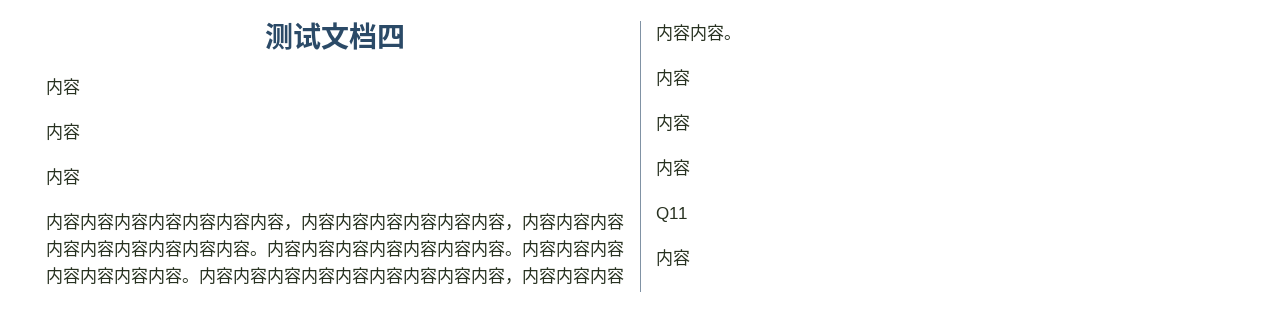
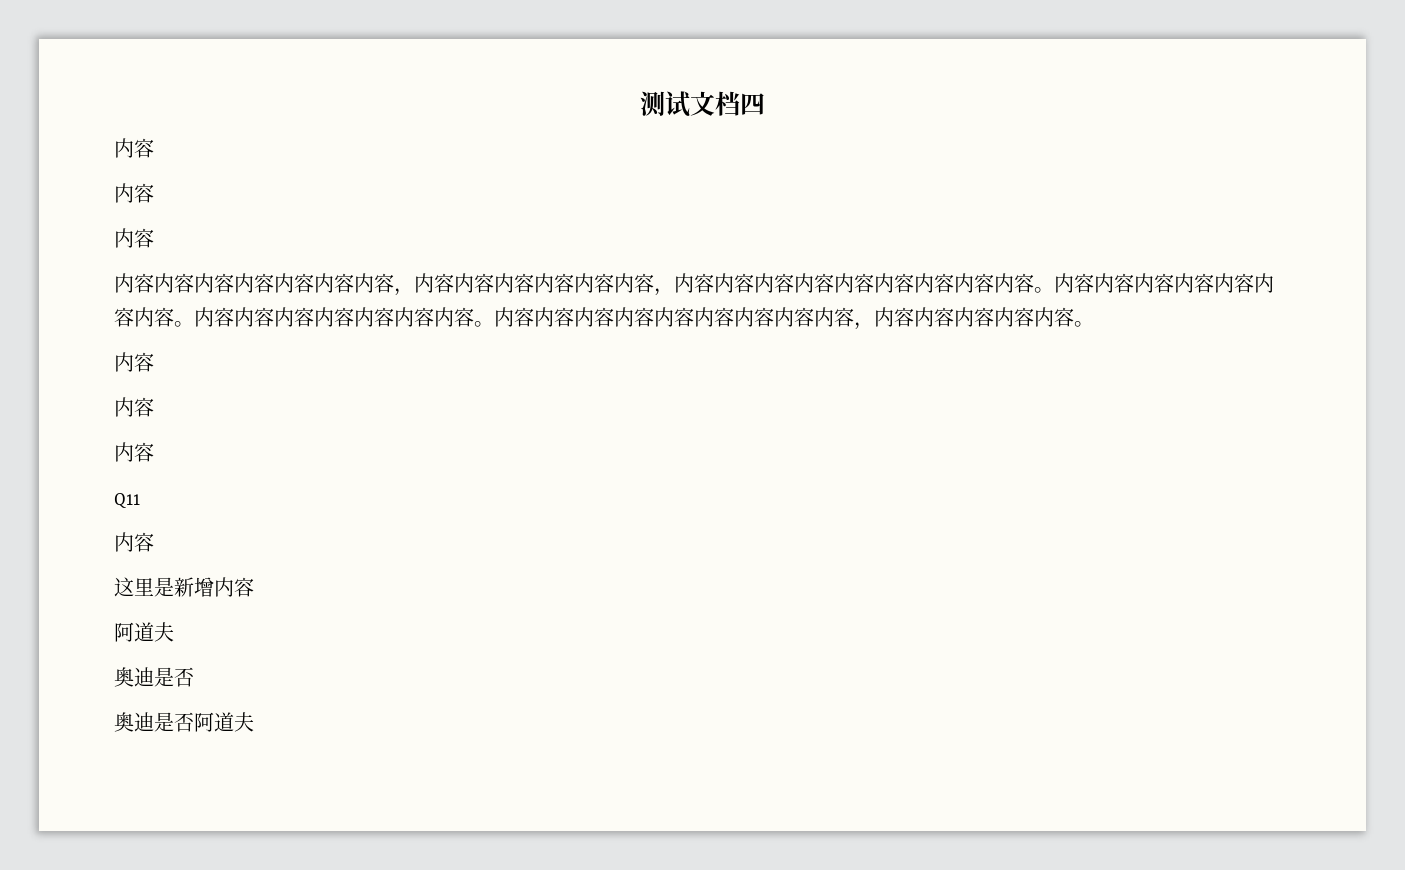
(690, 257) none -> [114,577,254,597] [114,622,174,642] [114,667,194,687] [114,712,254,732] // 这里是新增内容 // 阿道夫 // 奥迪是否 // 奥迪是否阿道夫

